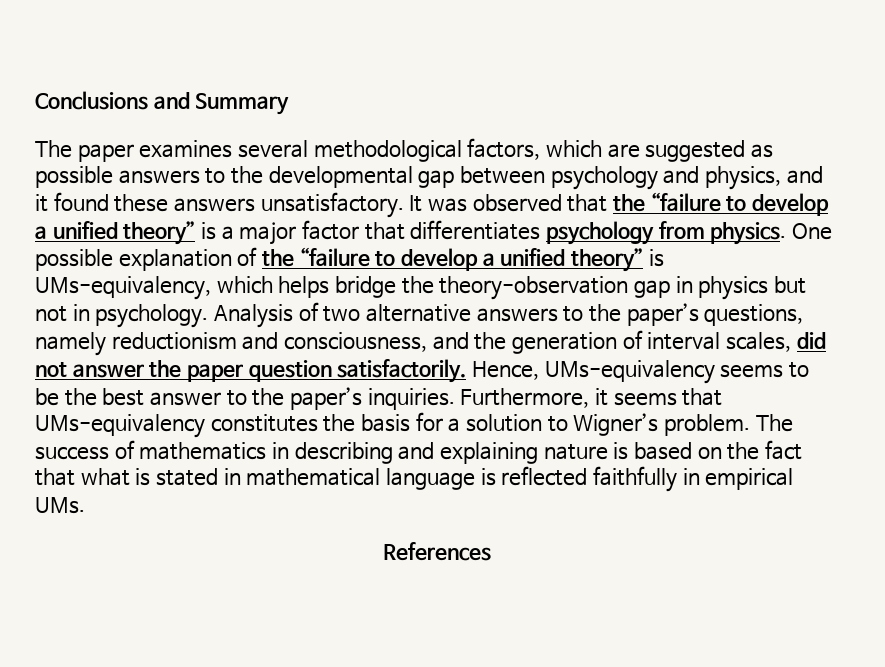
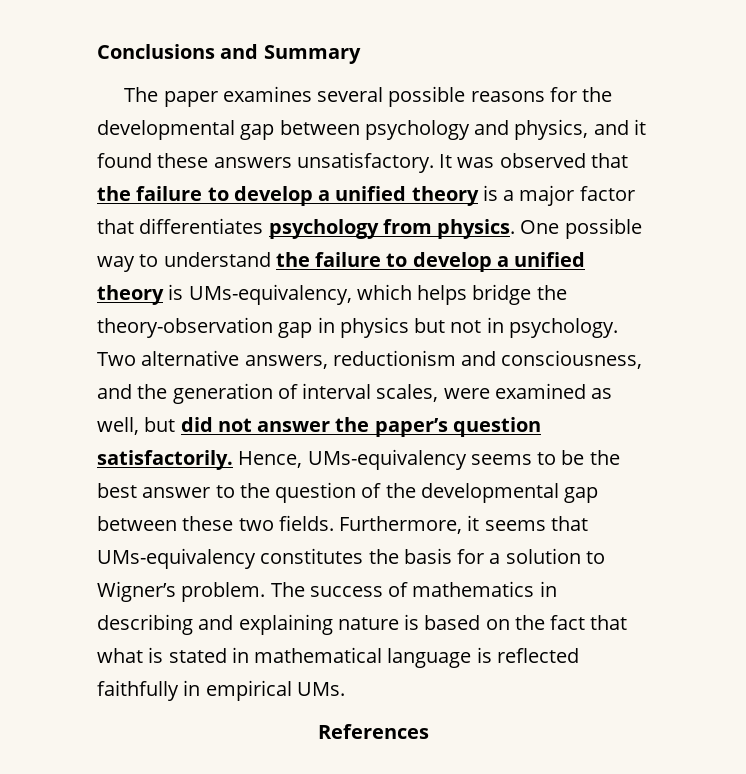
[313,138,773,162] [35,166,226,188] methodological factors, which are suggested as possible answers to -> [388,86,577,107] possible reasons for
[650,192,829,216] [35,221,196,245] “failure to develop a unified theory” -> [136,186,479,206] failure to develop a unified theory
[118,247,643,272] explanation of the “failure to develop a unified theory” -> [97,252,586,272] [97,285,164,305] way to understand the failure to develop a unified theory
[214,302,804,328] [35,332,106,356] Analysis of two alternative answers to the paper’s questions, namely -> [97,350,328,369] Two alternative answers,
(791, 342) none -> [443,383,613,399] [97,417,176,435] were examined as well, but
[186,364,243,382] paper -> [374,418,448,437] paper’s
[290,387,455,410] paper’s inquiries. -> [275,482,599,503] [97,515,334,531] question of the developmental gap between these two fields.

